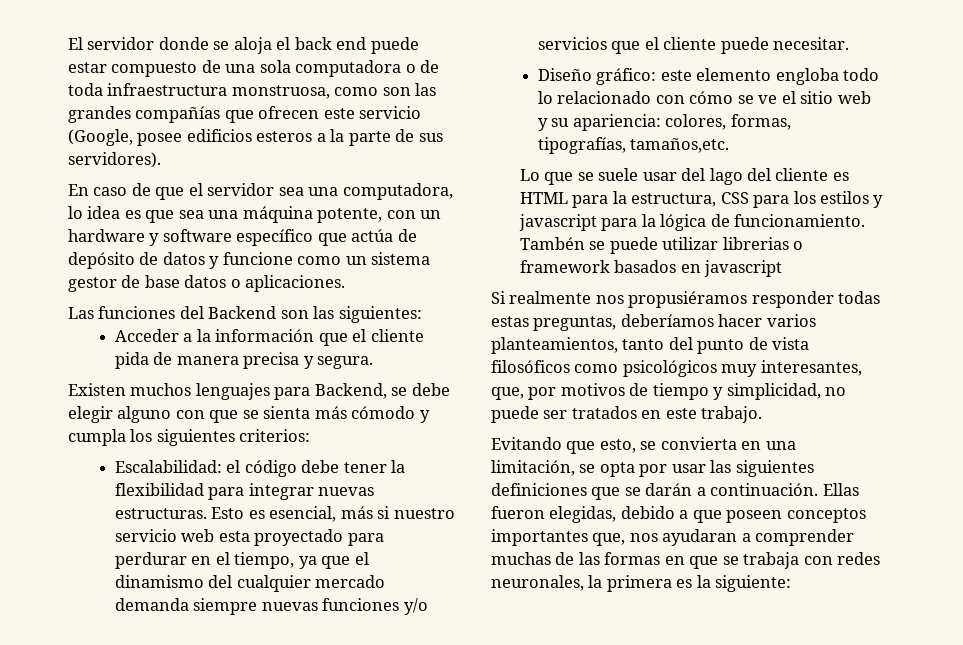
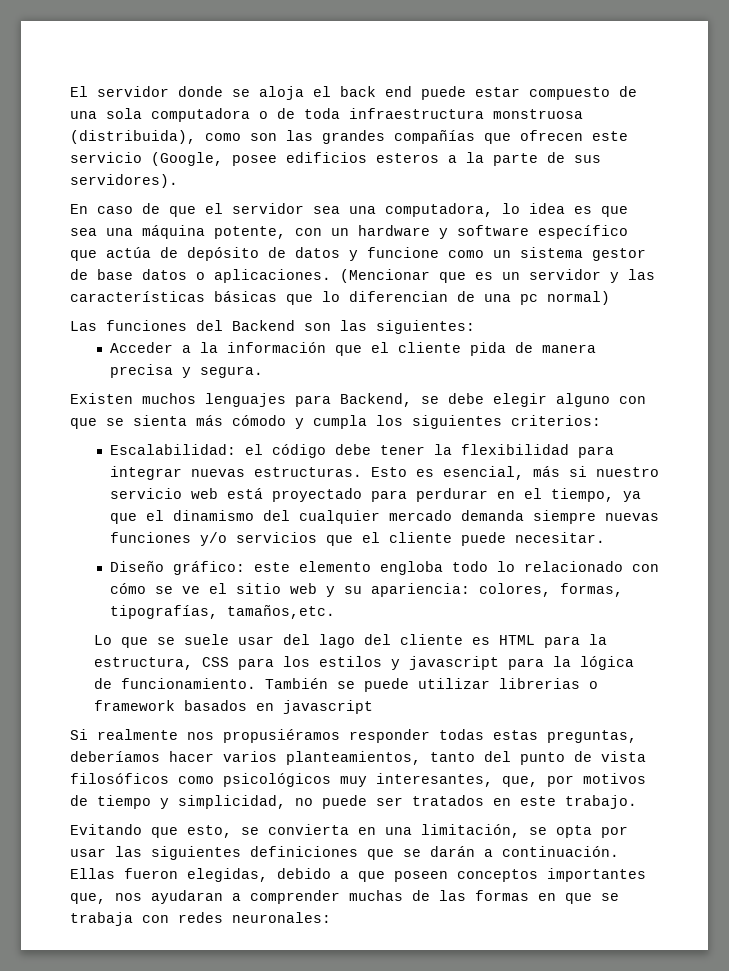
[231,85,330,99] monstruosa, -> [493,109,583,119] [70,130,196,144] monstruosa (distribuida),
(346, 283) none -> [340,269,655,283] [70,291,610,305] (Mencionar que es un servidor y las características básicas que lo diferencian de una pc normal)
[218,531,250,542] esta -> [226,488,263,499] está
[519,237,585,250] Tambén -> [264,678,328,689] También
[491,575,792,592] neuronales, la primera es la siguiente: -> [232,912,331,923] neuronales:

